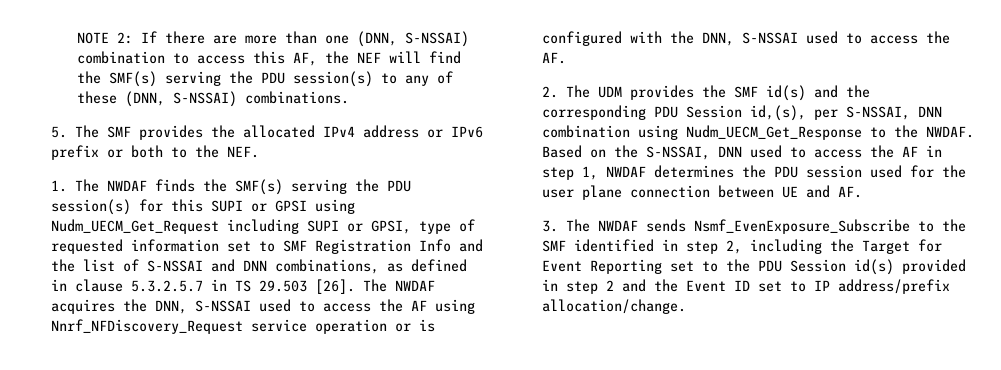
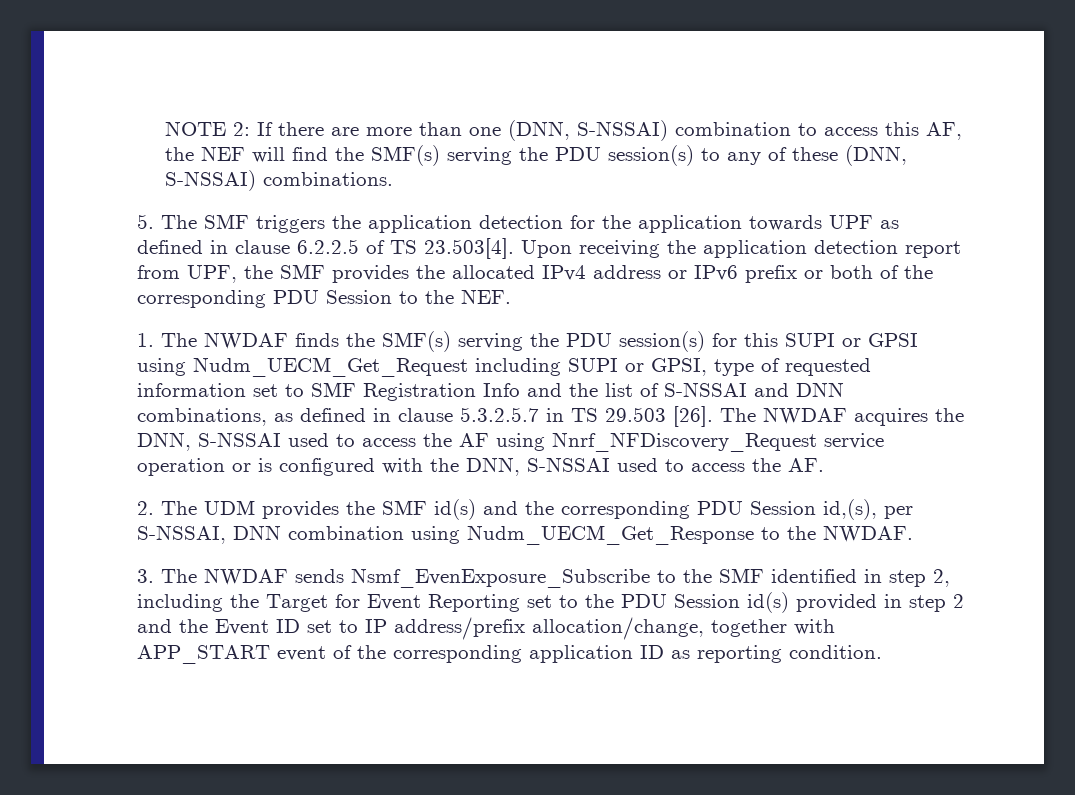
(131, 132) none -> [256,215,900,233] [137,238,962,259] [137,264,326,283] triggers the application detection for the application towards UPF as defined in clause 6.2.2.5 of TS 23.503[4]. Upon receiving the application detection report from UPF, the SMF
(163, 151) none -> [880,265,934,279] [137,290,393,308] of the corresponding PDU Session
[541,145,942,160] [541,165,966,180] [541,185,862,200] Based on the S-NSSAI, DNN used to access the AF in step 1, NWDAF determines the PDU session used for the user plane connection between UE and AF. -> (914, 533) none
[541,299,686,314] allocation/change. -> [532,617,836,640] [137,645,883,664] allocation/change, together with APP_START event of the corresponding application ID as reporting condition.

